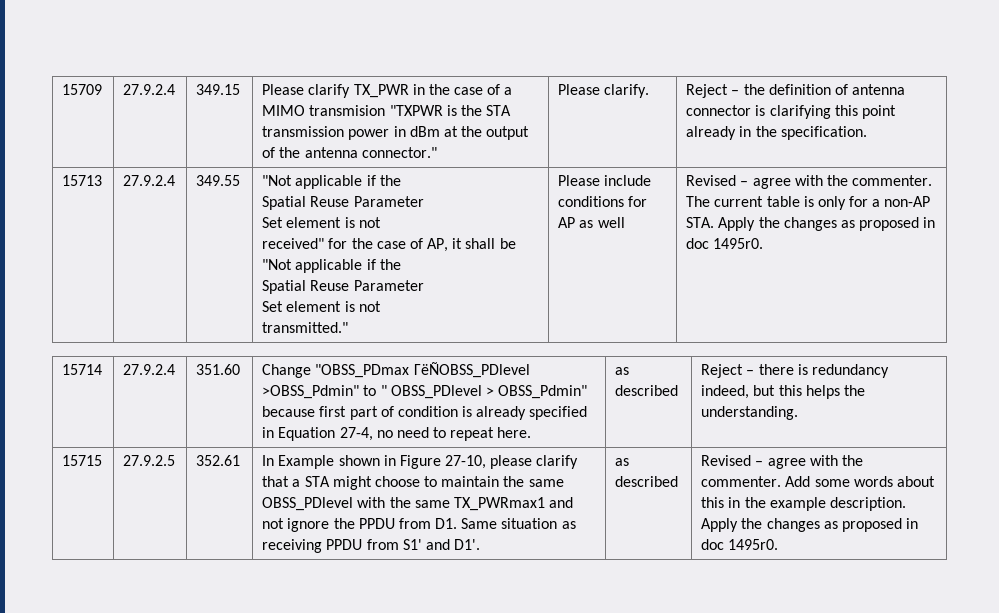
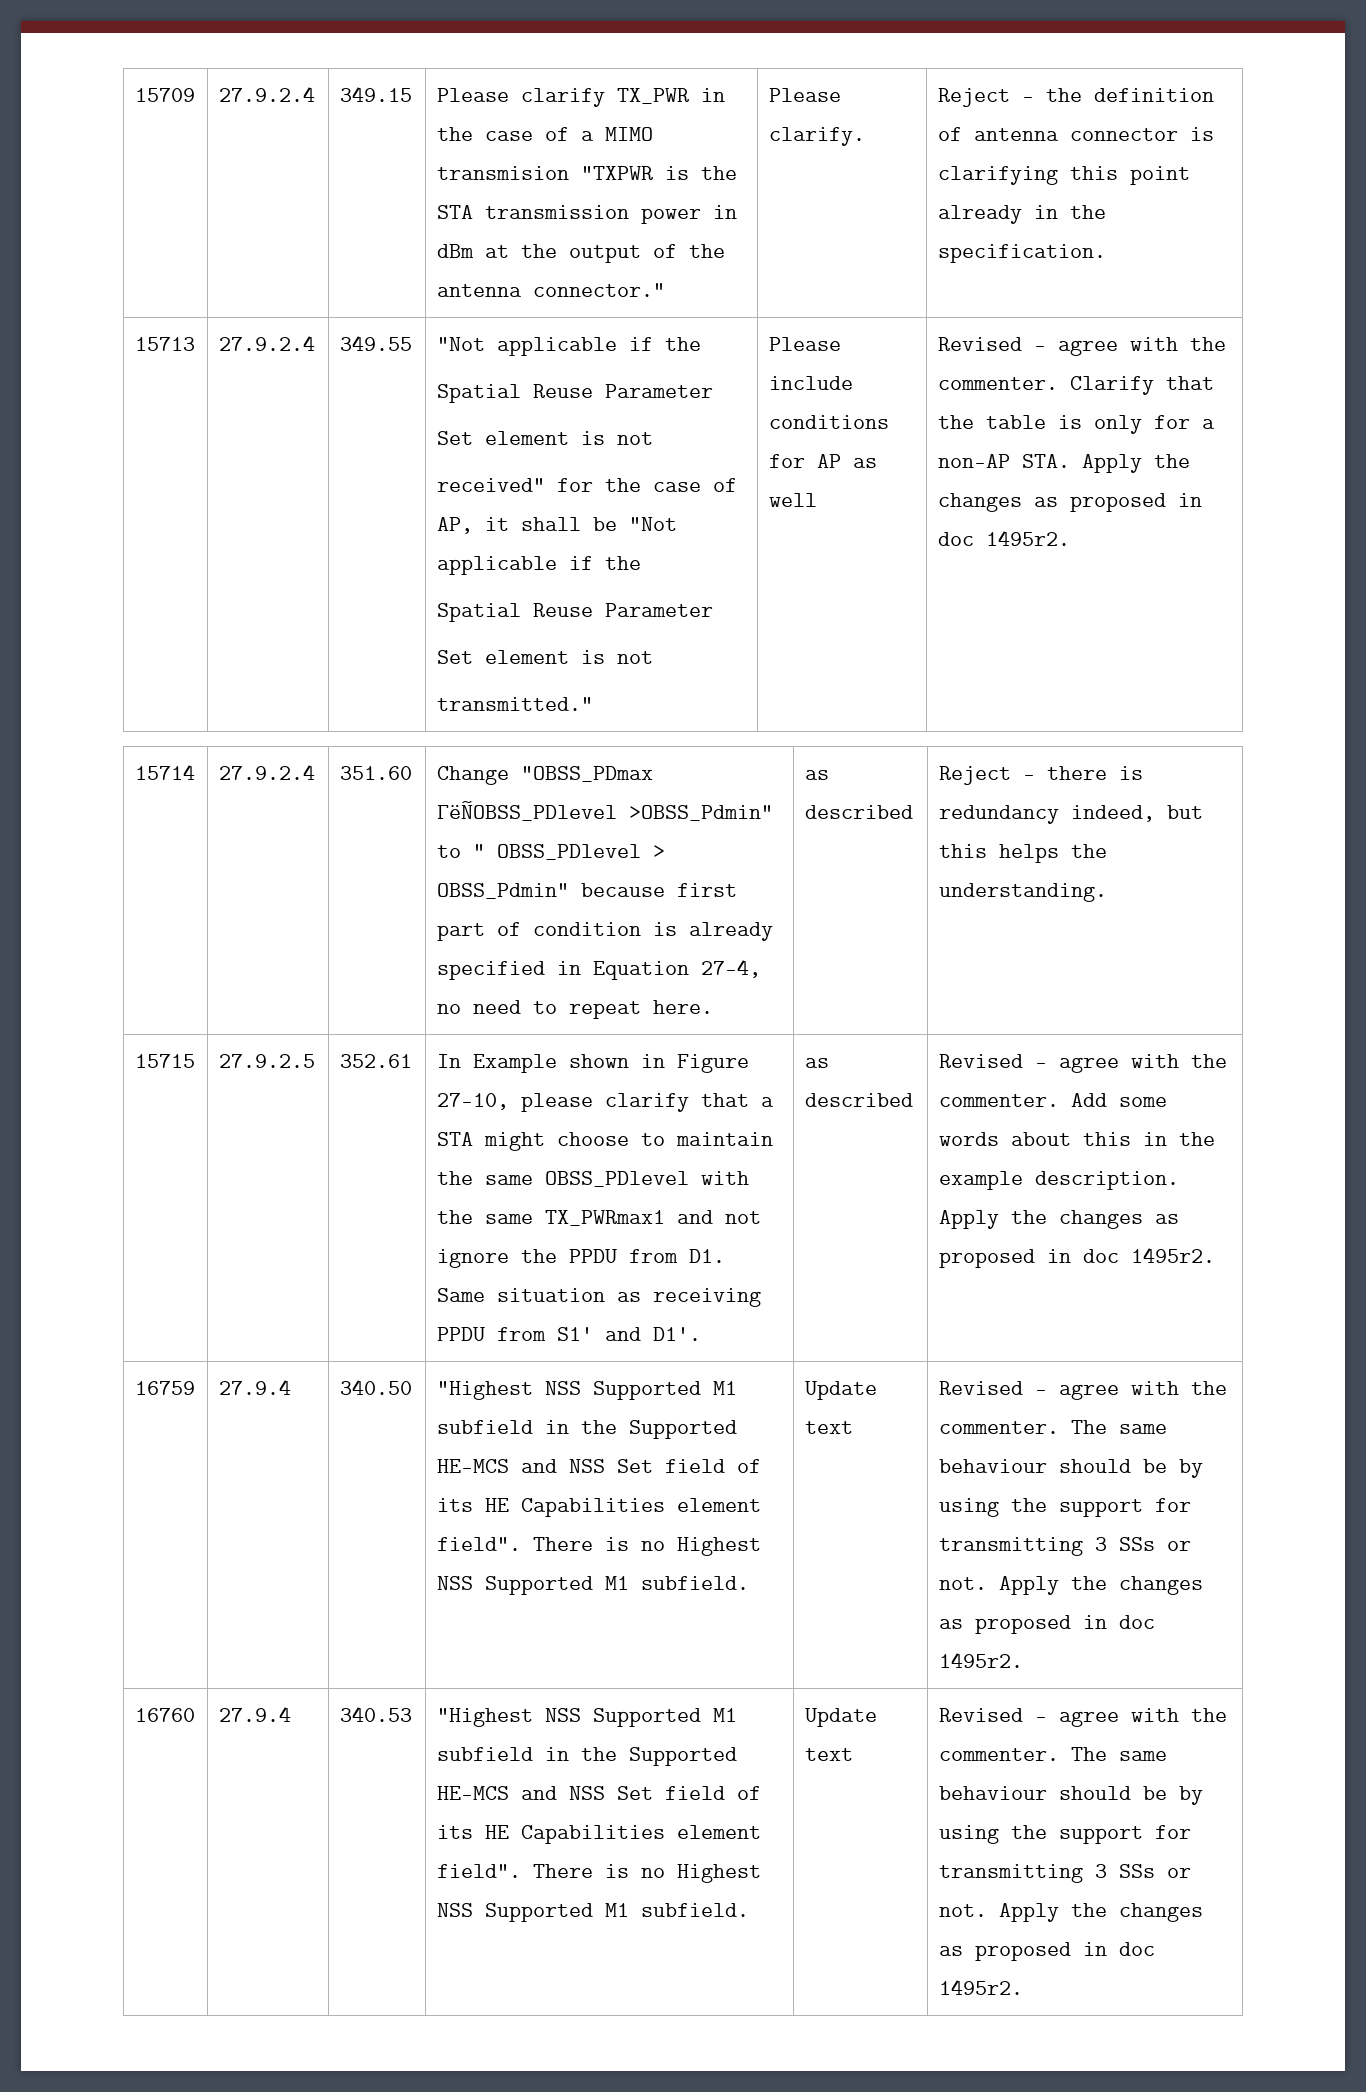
[686,196,764,207] The current -> [1069,376,1214,395] [937,415,974,429] Clarify that the
[713,238,764,249] 1495r0. -> [985,530,1070,546] 1495r2.
[728,539,779,550] 1495r0. -> [1130,1247,1215,1263] [134,1381,195,1395] [218,1379,291,1395] [339,1379,412,1395] [436,1381,737,1400] [436,1420,737,1439] [436,1459,761,1473] [436,1498,761,1517] [436,1537,761,1556] [436,1576,749,1595] [804,1381,877,1400] [804,1421,853,1434] [938,1381,1227,1400] [938,1420,1167,1434] [938,1459,1203,1478] [938,1498,1191,1517] [938,1537,1191,1556] [938,1576,1203,1595] [938,1615,1155,1634] [938,1652,1023,1668] [134,1708,195,1722] [218,1706,291,1722] [339,1706,412,1722] [436,1708,737,1727] [436,1747,737,1766] [436,1786,761,1800] [436,1825,761,1844] [436,1864,761,1883] [436,1903,749,1922] [804,1708,877,1727] [804,1748,853,1761] [938,1708,1227,1727] [938,1747,1167,1761] [938,1786,1203,1805] [938,1825,1191,1844] [938,1864,1191,1883] [938,1903,1203,1922] [938,1942,1155,1961] [938,1979,1023,1995] 1495r2. // 16759 | 27.9.4 | 340.50 | "Highest NSS Supported M1 subfield in the Supported HE-MCS and NSS Set field of its HE Capabilities element field". There is no Highest NSS Supported M1 subfield. | Update text | Revised – agree with the commenter. The same behaviour should be by using the support for transmitting 3 SSs or not. Apply the changes as proposed in doc 1495r2. // 16760 | 27.9.4 | 340.53 | "Highest NSS Supported M1 subfield in the Supported HE-MCS and NSS Set field of its HE Capabilities element field". There is no Highest NSS Supported M1 subfield. | Update text | Revised – agree with the commenter. The same behaviour should be by using the support for transmitting 3 SSs or not. Apply the changes as proposed in doc 1495r2.

